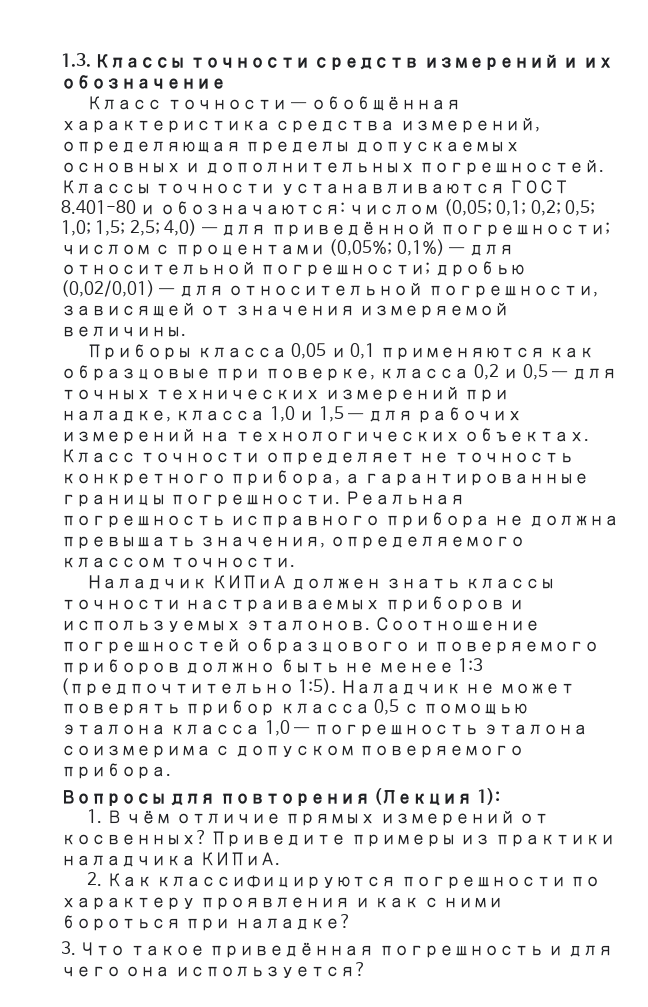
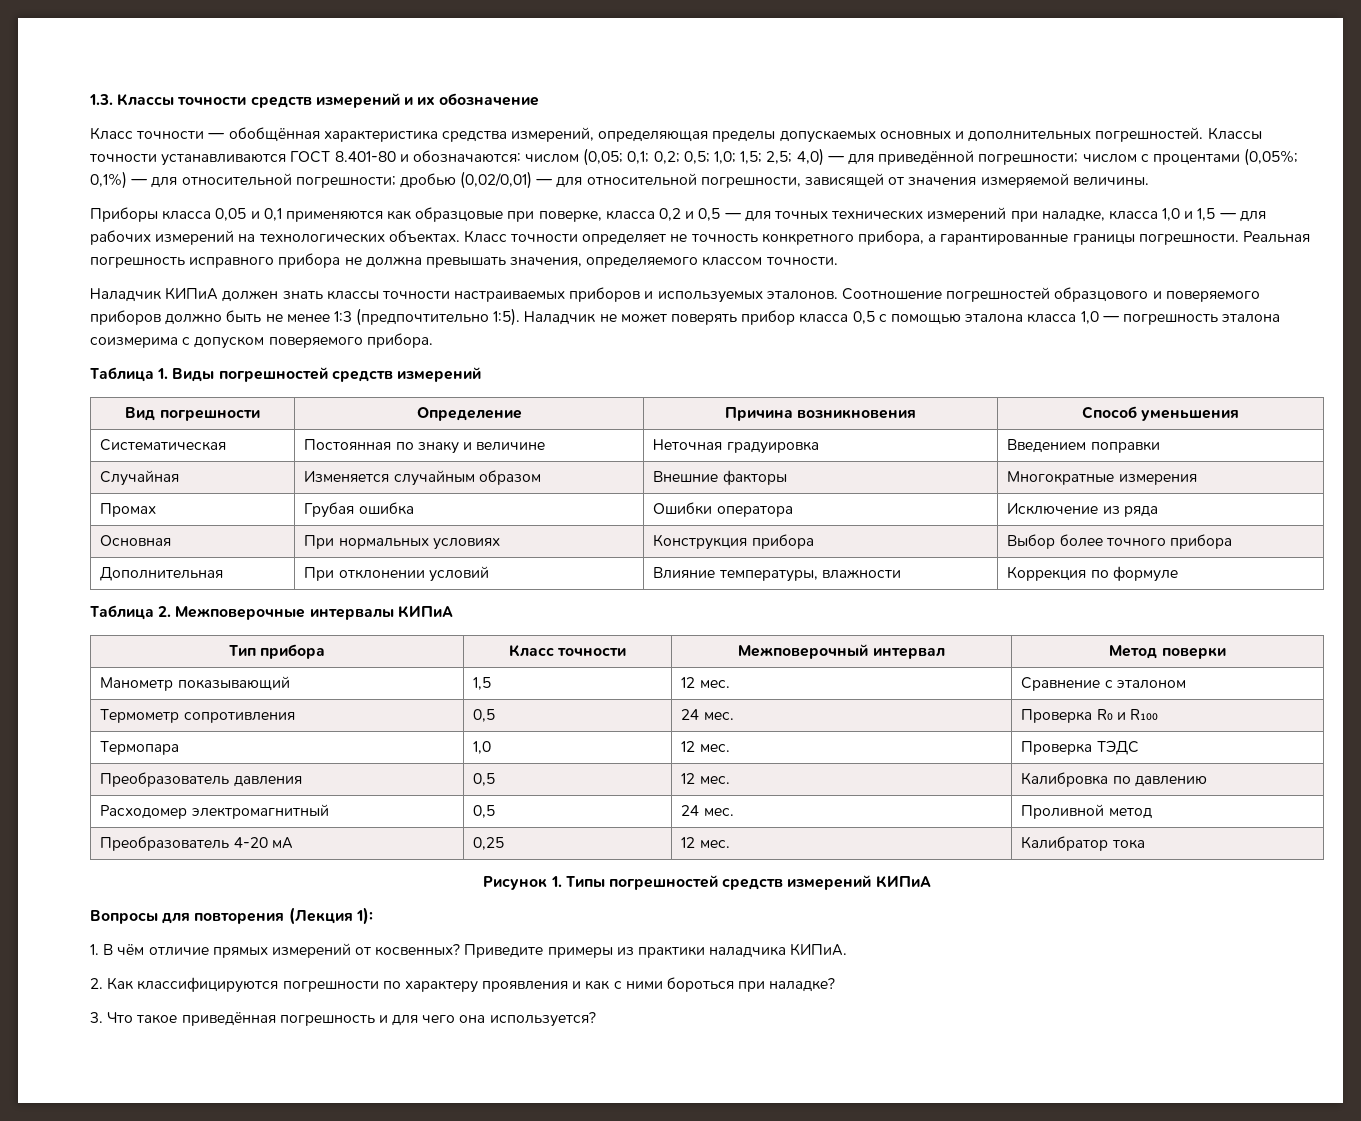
(171, 771) none -> [90,367,481,382] [125,407,260,421] [416,407,522,421] [724,407,917,421] [1081,406,1240,421] [100,439,227,451] [304,439,546,454] [653,439,819,454] [1007,439,1160,453] [100,470,180,486] [304,470,541,486] [653,470,787,485] [1007,471,1197,485] [100,503,157,517] [304,502,414,518] [653,502,793,517] [1007,502,1158,517] [100,535,172,547] [304,535,500,550] [653,534,814,550] [1007,534,1232,549] [100,567,224,581] [304,566,489,582] [653,567,901,582] [1007,566,1178,582] [90,605,453,620] [228,644,326,659] [508,644,627,657] [738,644,945,659] [1109,645,1226,659] [100,676,290,691] [473,677,492,690] [681,677,730,688] [1021,677,1186,691] [100,709,295,723] [473,709,496,722] [681,709,734,720] [1021,709,1158,723] [100,741,180,755] [473,741,492,754] [681,741,730,752] [1021,740,1139,755] [100,772,302,787] [473,773,496,786] [681,773,730,784] [1021,772,1207,787] [100,804,329,819] [473,805,496,818] [681,805,734,816] [1021,804,1152,819] [100,836,293,851] [473,837,505,850] [681,837,730,848] [1021,836,1145,851] [483,875,931,890] // Таблица 1. Виды погрешностей средств измерений // Вид погрешности | Определение | Причина возникновения | Способ уменьшения // Систематическая | Постоянная по знаку и величине | Неточная градуировка | Введением поправки // Случайная | Изменяется случайным образом | Внешние факторы | Многократные измерения // Промах | Грубая ошибка | Ошибки оператора | Исключение из ряда // Основная | При нормальных условиях | Конструкция прибора | Выбор более точного прибора // Дополнительная | При отклонении условий | Влияние температуры, влажности | Коррекция по формуле // Таблица 2. Межповерочные интервалы КИПиА // Тип прибора | Класс точности | Межповерочный интервал | Метод поверки // Манометр показывающий | 1,5 | 12 мес. | Сравнение с эталоном // Термометр сопротивления | 0,5 | 24 мес. | Проверка R₀ и R₁₀₀ // Термопара | 1,0 | 12 мес. | Проверка ТЭДС // Преобразователь давления | 0,5 | 12 мес. | Калибровка по давлению // Расходомер электромагнитный | 0,5 | 24 мес. | Проливной метод // Преобразователь 4-20 мА | 0,25 | 12 мес. | Калибратор тока // Рисунок 1. Типы погрешностей средств измерений КИПиА

